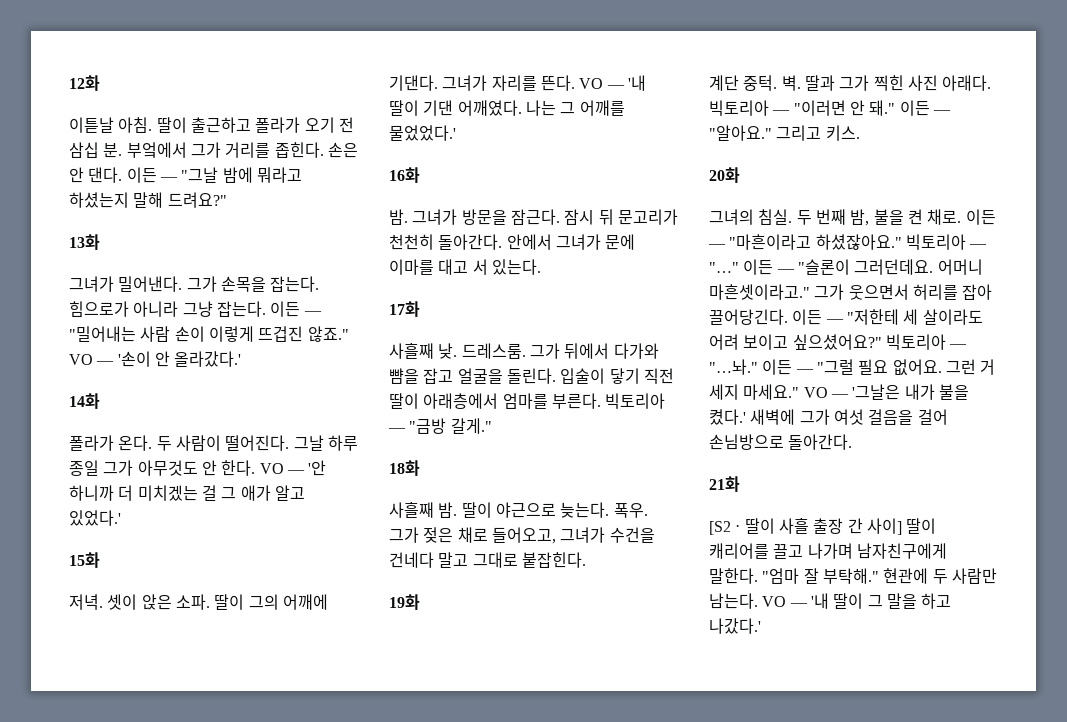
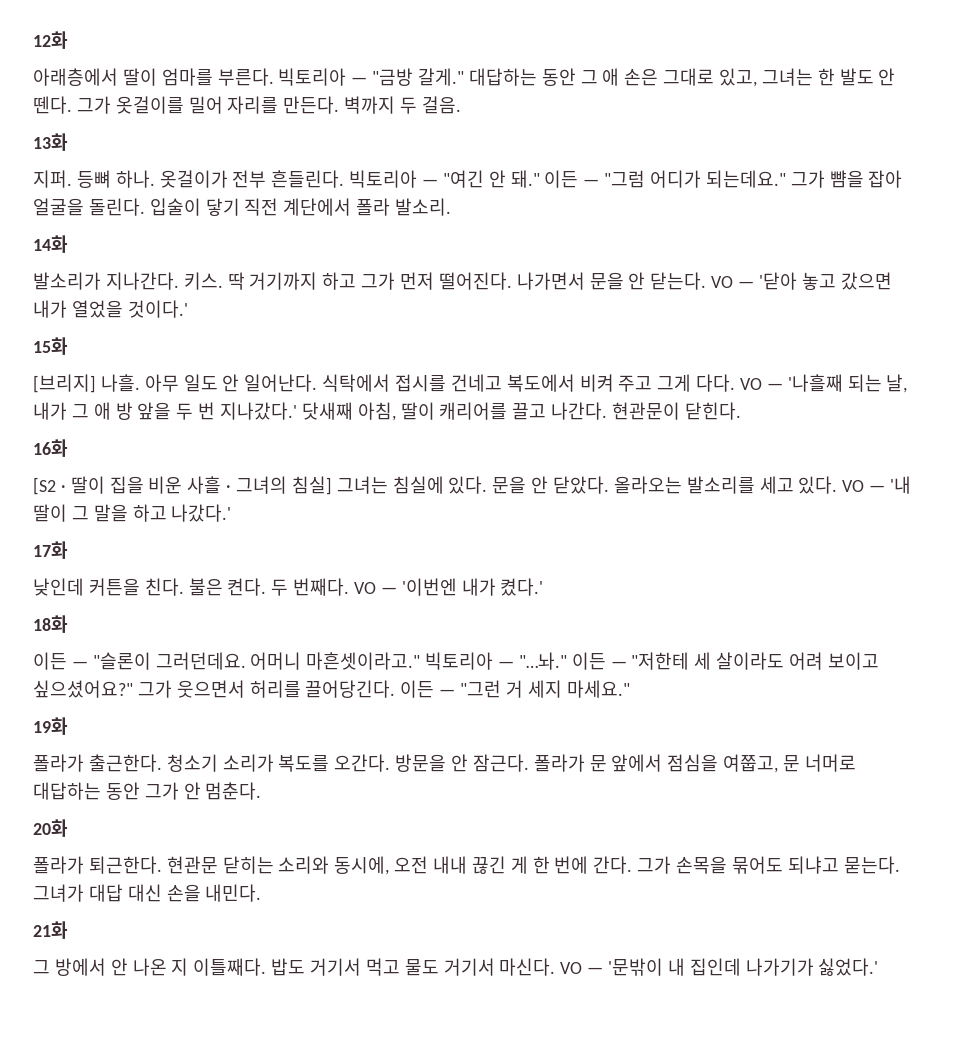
[69,117,354,133] [69,142,358,158] [69,167,302,183] [69,192,227,208] [69,234,100,250] [69,276,320,292] [69,301,322,317] [69,326,349,342] [69,351,242,367] [69,393,100,409] [69,435,358,451] [69,460,327,476] [69,485,305,501] [69,510,121,526] [69,552,100,568] [69,594,328,610] [389,75,646,91] [389,100,625,116] [389,125,456,141] [389,167,420,183] [389,209,678,225] [389,234,636,250] [389,259,541,275] [389,301,420,317] [389,343,659,359] [389,368,674,384] [389,393,499,409] 이튿날 아침. 딸이 출근하고 폴라가 오기 전 삼십 분. 부엌에서 그가 거리를 좁힌다. 손은 안 댄다. 이든 — "그날 밤에 뭐라고 하셨는지 말해 드려요?" // 13화 // 그녀가 밀어낸다. 그가 손목을 잡는다. 힘으로가 아니라 그냥 잡는다. 이든 — "밀어내는 사람 손이 이렇게 뜨겁진 않죠." VO — '손이 안 올라갔다.' // 14화 // 폴라가 온다. 두 사람이 떨어진다. 그날 하루 종일 그가 아무것도 안 한다. VO — '안 하니까 더 미치겠는 걸 그 애가 알고 있었다.' // 15화 // 저녁. 셋이 앉은 소파. 딸이 그의 어깨에 기댄다. 그녀가 자리를 뜬다. VO — '내 딸이 기댄 어깨였다. 나는 그 어깨를 물었었다.' // 16화 // 밤. 그녀가 방문을 잠근다. 잠시 뒤 문고리가 천천히 돌아간다. 안에서 그녀가 문에 이마를 대고 서 있는다. // 17화 // 사흘째 낮. 드레스룸. 그가 뒤에서 다가와 뺨을 잡고 얼굴을 돌린다. 입술이 닿기 직전 딸이 아래층에서 -> [33,68,157,86] 아래층에서 딸이
[389,460,420,476] [389,502,648,518] [389,527,655,544] [389,552,586,568] [389,594,420,610] [709,75,992,91] [709,100,846,116] // 18화 // 사흘째 밤. 딸이 야근으로 늦는다. 폭우. 그가 젖은 채로 들어오고, 그녀가 수건을 건네다 말고 그대로 붙잡힌다. // 19화 // 계단 중턱. 벽. 딸과 그가 찍힌 사진 아래다. 빅토리아 — "이러면 -> [468,68,896,87] [33,96,461,114] [33,133,68,151] [33,170,484,188] 대답하는 동안 그 애 손은 그대로 있고, 그녀는 한 발도 안 뗀다. 그가 옷걸이를 밀어 자리를 만든다. 벽까지 두 걸음. // 13화 // 지퍼. 등뼈 하나. 옷걸이가 전부 흔들린다. 빅토리아 — "여긴
[709,125,860,141] [709,167,740,183] [709,209,996,226] [708,234,988,250] [709,262,739,273] "알아요." 그리고 키스. // 20화 // 그녀의 침실. 두 번째 밤, 불을 켠 채로. 이든 — "마흔이라고 하셨잖아요." 빅토리아 — "…" -> [604,170,903,188] [33,198,452,216] [33,235,68,253] [33,272,892,290] [33,300,188,318] [33,337,68,355] [33,374,908,393] [33,402,741,421] [33,439,68,457] [33,476,912,495] [33,504,232,522] [33,541,68,559] [33,578,544,596] [33,615,68,633] "그럼 어디가 되는데요." 그가 뺨을 잡아 얼굴을 돌린다. 입술이 닿기 직전 계단에서 폴라 발소리. // 14화 // 발소리가 지나간다. 키스. 딱 거기까지 하고 그가 먼저 떨어진다. 나가면서 문을 안 닫는다. VO — '닫아 놓고 갔으면 내가 열었을 것이다.' // 15화 // [브리지] 나흘. 아무 일도 안 일어난다. 식탁에서 접시를 건네고 복도에서 비켜 주고 그게 다다. VO — '나흘째 되는 날, 내가 그 애 방 앞을 두 번 지나갔다.' 닷새째 아침, 딸이 캐리어를 끌고 나간다. 현관문이 닫힌다. // 16화 // [S2 · 딸이 집을 비운 사흘 · 그녀의 침실] 그녀는 침실에 있다. 문을 안 닫았다. 올라오는 발소리를 세고 있다. VO — '내 딸이 그 말을 하고 나갔다.' // 17화 // 낮인데 커튼을 친다. 불은 켠다. 두 번째다. VO — '이번엔 내가 켰다.' // 18화 //
[814,284,993,300] [709,309,788,325] 그가 웃으면서 허리를 잡아 끌어당긴다. -> [425,652,567,670] 빅토리아 — "…놔."
[885,334,968,350] [709,359,996,376] [709,384,969,400] [709,409,948,425] [709,434,853,450] [709,476,740,492] [709,518,937,535] [709,543,947,559] [709,568,997,584] [709,593,952,609] [709,618,761,634] 빅토리아 — "…놔." 이든 — "그럴 필요 없어요. 그런 거 세지 마세요." VO — '그날은 내가 불을 켰다.' 새벽에 그가 여섯 걸음을 걸어 손님방으로 돌아간다. // 21화 // [S2 · 딸이 사흘 출장 간 사이] 딸이 캐리어를 끌고 나가며 남자친구에게 말한다. "엄마 잘 부탁해." 현관에 두 사람만 남는다. VO — '내 딸이 그 말을 하고 나갔다.' -> [137,680,630,698] [33,717,68,735] [33,754,856,773] [33,782,262,800] [33,819,68,837] [33,856,900,875] [33,884,262,902] [33,921,68,939] [33,958,879,976] 그가 웃으면서 허리를 끌어당긴다. 이든 — "그런 거 세지 마세요." // 19화 // 폴라가 출근한다. 청소기 소리가 복도를 오간다. 방문을 안 잠근다. 폴라가 문 앞에서 점심을 여쭙고, 문 너머로 대답하는 동안 그가 안 멈춘다. // 20화 // 폴라가 퇴근한다. 현관문 닫히는 소리와 동시에, 오전 내내 끊긴 게 한 번에 간다. 그가 손목을 묶어도 되냐고 묻는다. 그녀가 대답 대신 손을 내민다. // 21화 // 그 방에서 안 나온 지 이틀째다. 밥도 거기서 먹고 물도 거기서 마신다. VO — '문밖이 내 집인데 나가기가 싫었다.'

